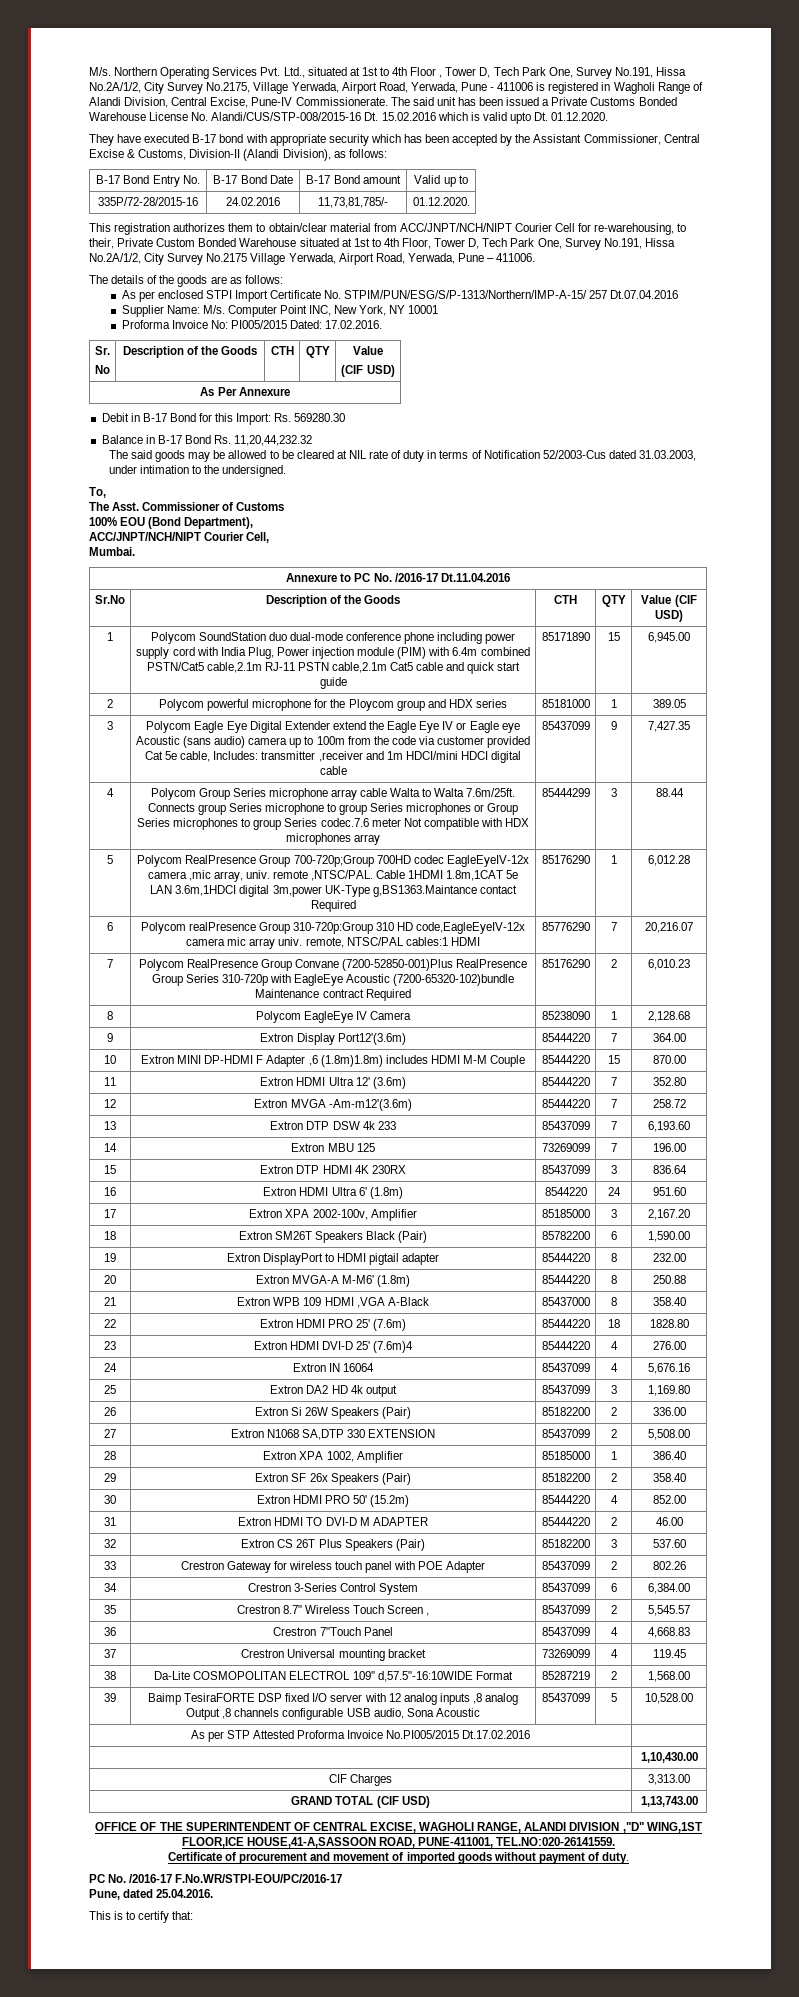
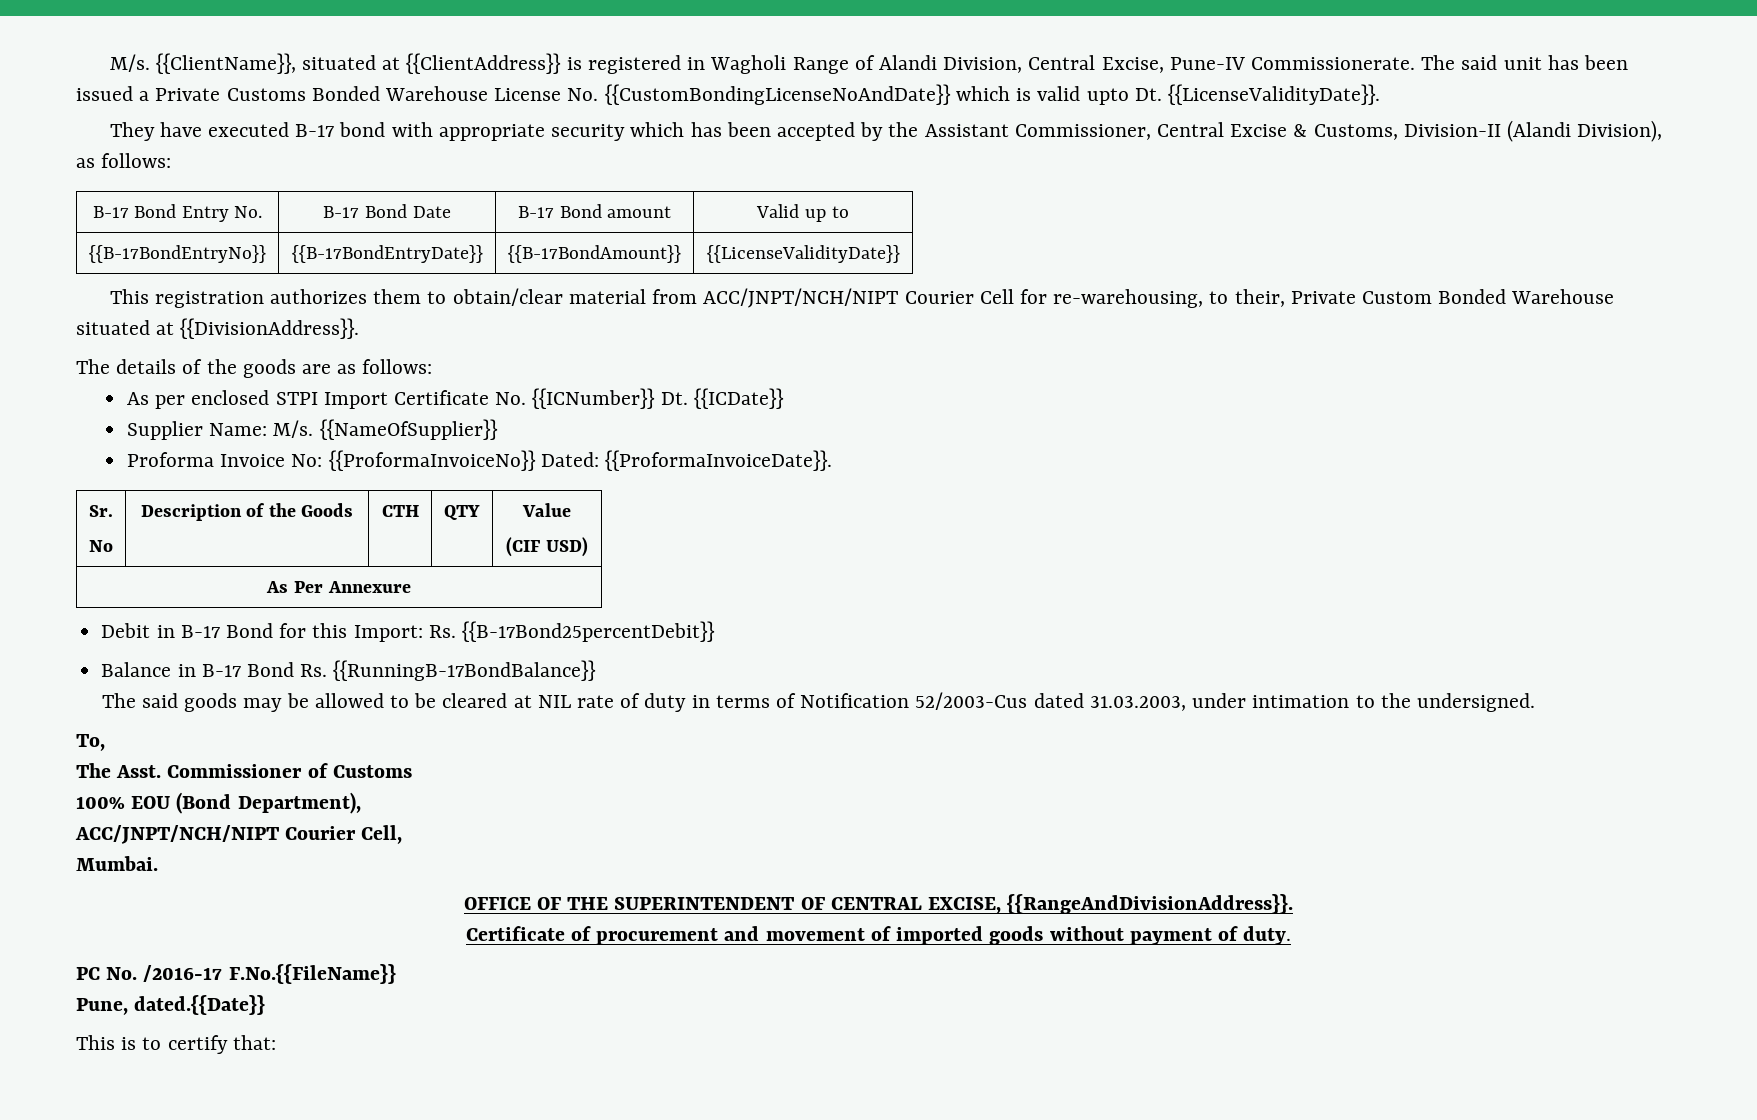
[89,67,687,79] [89,82,534,94] M/s. Northern Operating Services Pvt. Ltd., situated at 1st to 4th Floor , Tower D, Tech Park One, Survey No.191, Hissa No.2A/1/2, City Survey No.2175, Village Yerwada, Airport Road, Yerwada, Pune - 411006 -> [109,53,562,74] M/s. {{ClientName}}, situated at {{ClientAddress}}
[211,112,436,121] Alandi/CUS/STP-008/2015-16 Dt. 15.02.2016 -> [604,84,951,105] {{CustomBondingLicenseNoAndDate}}
[551,112,609,121] 01.12.2020. -> [1167,84,1380,105] {{LicenseValidityDate}}.
[98,197,198,206] [226,197,280,206] [318,197,388,208] [412,197,470,206] 335P/72-28/2015-16 | 24.02.2016 | 11,73,81,785/- | 01.12.2020. -> [89,245,266,263] [291,245,483,263] [508,245,681,263] [706,245,900,263] {{B-17BondEntryNo}} | {{B-17BondEntryDate}} | {{B-17BondAmount}} | {{LicenseValidityDate}}
[353,238,675,250] [89,253,536,265] 1st to 4th Floor, Tower D, Tech Park One, Survey No.191, Hissa No.2A/1/2, City Survey No.2175 Village Yerwada, Airport Road, Yerwada, Pune – 411006. -> [180,318,360,339] {{DivisionAddress}}.
[344,290,679,299] STPIM/PUN/ESG/S/P-1313/Northern/IMP-A-15/ 257 Dt.07.04.2016 -> [532,388,784,409] {{ICNumber}} Dt. {{ICDate}}
[227,305,439,317] Computer Point INC, New York, NY 10001 -> [319,419,498,440] {{NameOfSupplier}}
[230,320,383,329] PI005/2015 Dated: 17.02.2016. -> [328,450,833,471] {{ProformaInvoiceNo}} Dated: {{ProformaInvoiceDate}}.
[294,413,346,422] 569280.30 -> [461,621,715,642] {{B-17Bond25percentDebit}}
[234,435,313,446] 11,20,44,232.32 -> [333,660,597,681] {{RunningB-17BondBalance}}
[286,573,510,582] [95,595,125,604] [265,595,401,607] [554,595,577,604] [601,595,626,607] [641,595,697,607] [655,610,683,622] [107,632,113,641] [150,632,516,644] [136,647,530,659] [146,662,521,674] [319,677,347,689] [541,632,590,641] [607,632,620,641] [648,632,690,643] [107,699,113,708] [159,699,507,711] [541,699,590,708] [610,699,617,708] [652,699,686,708] [107,721,113,730] [146,721,520,733] [135,736,531,748] [144,751,522,763] [319,766,347,775] [541,721,590,730] [610,721,617,730] [648,721,690,732] [107,788,114,797] [150,788,516,800] [147,803,519,815] [136,818,530,830] [285,833,381,845] [541,788,590,797] [610,788,617,797] [655,788,684,797] [107,855,113,864] [137,855,529,867] [147,870,519,882] [150,885,517,897] [310,900,356,912] [541,855,590,864] [610,855,617,864] [648,855,690,866] [107,922,113,931] [140,922,526,934] [186,937,480,949] [541,922,590,931] [610,922,617,931] [645,922,693,933] [107,959,113,968] [138,959,528,971] [151,974,515,986] [255,989,411,1001] [541,959,590,968] [610,959,617,968] [648,959,690,970] [107,1011,113,1020] [255,1011,412,1023] [541,1011,590,1020] [610,1011,617,1020] [648,1011,690,1022] [107,1033,113,1042] [260,1033,406,1045] [541,1033,590,1042] [610,1033,617,1042] [652,1033,686,1042] [104,1055,116,1064] [140,1055,526,1067] [541,1055,590,1064] [607,1055,620,1064] [652,1055,686,1064] [104,1077,116,1086] [260,1077,406,1089] [541,1077,590,1086] [610,1077,617,1086] [652,1077,686,1086] [104,1099,116,1108] [254,1099,412,1111] [541,1099,590,1108] [610,1099,617,1108] [652,1099,686,1108] [104,1121,116,1130] [270,1121,396,1130] [541,1121,590,1130] [610,1121,617,1130] [648,1121,690,1132] [104,1143,117,1152] [291,1143,375,1152] [541,1143,590,1152] [610,1143,617,1152] [652,1143,686,1152] [104,1165,116,1174] [260,1165,406,1174] [541,1165,590,1174] [610,1165,617,1174] [652,1165,687,1174] [104,1187,116,1196] [263,1187,403,1199] [544,1187,587,1196] [607,1187,621,1196] [652,1187,686,1196] [104,1209,116,1218] [249,1209,417,1221] [541,1209,590,1218] [610,1209,617,1218] [648,1209,690,1220] [104,1231,116,1240] [238,1231,428,1243] [541,1231,590,1240] [610,1231,617,1240] [648,1231,690,1242] [104,1253,116,1262] [226,1253,440,1265] [541,1253,590,1262] [610,1253,617,1262] [652,1253,686,1262] [104,1275,116,1284] [255,1275,411,1287] [541,1275,590,1284] [610,1275,617,1284] [652,1275,686,1284] [104,1297,116,1306] [237,1297,429,1308] [541,1297,590,1306] [610,1297,617,1306] [652,1297,686,1306] [104,1319,116,1328] [259,1319,407,1331] [541,1319,590,1328] [607,1319,620,1328] [649,1319,689,1328] [104,1341,116,1350] [253,1341,414,1353] [541,1341,590,1350] [610,1341,618,1350] [652,1341,686,1350] [104,1363,117,1372] [292,1363,375,1372] [541,1363,590,1372] [610,1363,618,1372] [648,1363,690,1374] [104,1385,116,1394] [270,1385,397,1397] [541,1385,590,1394] [610,1385,617,1394] [648,1385,690,1396] [104,1407,116,1416] [254,1407,412,1419] [541,1407,590,1416] [610,1407,617,1416] [652,1407,686,1416] [104,1429,116,1438] [230,1429,436,1440] [541,1429,590,1438] [610,1429,617,1438] [648,1429,690,1440] [104,1451,116,1460] [263,1451,403,1463] [541,1451,590,1460] [610,1451,617,1460] [652,1451,686,1460] [104,1473,116,1482] [255,1473,411,1485] [541,1473,590,1482] [610,1473,617,1482] [652,1473,686,1482] [104,1495,116,1504] [256,1495,410,1507] [541,1495,590,1504] [610,1495,618,1504] [652,1495,686,1504] [104,1517,116,1526] [238,1517,428,1526] [541,1517,590,1526] [610,1517,617,1526] [655,1517,683,1526] [104,1539,116,1548] [241,1539,425,1551] [541,1539,590,1548] [610,1539,617,1548] [652,1539,686,1548] [104,1561,116,1570] [180,1561,486,1573] [541,1561,590,1570] [610,1561,617,1570] [652,1561,686,1570] [104,1583,117,1592] [247,1583,419,1595] [541,1583,590,1592] [610,1583,617,1592] [648,1583,690,1594] [104,1605,116,1614] [236,1605,430,1616] [541,1605,590,1614] [610,1605,617,1614] [648,1605,690,1616] [104,1627,116,1636] [273,1627,393,1636] [541,1627,590,1636] [610,1627,618,1636] [648,1627,690,1638] [104,1649,116,1658] [241,1649,426,1661] [541,1649,590,1658] [610,1649,618,1658] [652,1649,686,1658] [104,1671,116,1680] [154,1671,513,1682] [541,1671,590,1680] [610,1671,617,1680] [648,1671,690,1682] [104,1693,116,1702] [147,1693,519,1705] [186,1708,480,1720] [541,1693,590,1702] [610,1693,617,1702] [645,1693,693,1704] [190,1730,531,1742] [640,1752,698,1763] [328,1774,393,1786] [648,1774,690,1785] [291,1796,430,1808] [640,1796,698,1807] // Annexure to PC No. /2016-17 Dt.11.04.2016 // Sr.No | Description of the Goods | CTH | QTY | Value (CIF USD) // 1 | Polycom SoundStation duo dual-mode conference phone including power supply cord with India Plug, Power injection module (PIM) with 6.4m combined PSTN/Cat5 cable,2.1m RJ-11 PSTN cable,2.1m Cat5 cable and quick start guide | 85171890 | 15 | 6,945.00 // 2 | Polycom powerful microphone for the Ploycom group and HDX series | 85181000 | 1 | 389.05 // 3 | Polycom Eagle Eye Digital Extender extend the Eagle Eye IV or Eagle eye Acoustic (sans audio) camera up to 100m from the code via customer provided Cat 5e cable, Includes: transmitter ,receiver and 1m HDCI/mini HDCI digital cable | 85437099 | 9 | 7,427.35 // 4 | Polycom Group Series microphone array cable Walta to Walta 7.6m/25ft. Connects group Series microphone to group Series microphones or Group Series microphones to group Series codec.7.6 meter Not compatible with HDX microphones array | 85444299 | 3 | 88.44 // 5 | Polycom RealPresence Group 700-720p;Group 700HD codec EagleEyeIV-12x camera ,mic array, univ. remote ,NTSC/PAL. Cable 1HDMI 1.8m,1CAT 5e LAN 3.6m,1HDCI digital 3m,power UK-Type g,BS1363.Maintance contact Required | 85176290 | 1 | 6,012.28 // 6 | Polycom realPresence Group 310-720p:Group 310 HD code,EagleEyeIV-12x camera mic array univ. remote, NTSC/PAL cables:1 HDMI | 85776290 | 7 | 20,216.07 // 7 | Polycom RealPresence Group Convane (7200-52850-001)Plus RealPresence Group Series 310-720p with EagleEye Acoustic (7200-65320-102)bundle Maintenance contract Required | 85176290 | 2 | 6,010.23 // 8 | Polycom EagleEye IV Camera | 85238090 | 1 | 2,128.68 // 9 | Extron Display Port12'(3.6m) | 85444220 | 7 | 364.00 // 10 | Extron MINI DP-HDMI F Adapter ,6 (1.8m)1.8m) includes HDMI M-M Couple | 85444220 | 15 | 870.00 // 11 | Extron HDMI Ultra 12' (3.6m) | 85444220 | 7 | 352.80 // 12 | Extron MVGA -Am-m12'(3.6m) | 85444220 | 7 | 258.72 // 13 | Extron DTP DSW 4k 233 | 85437099 | 7 | 6,193.60 // 14 | Extron MBU 125 | 73269099 | 7 | 196.00 // 15 | Extron DTP HDMI 4K 230RX | 85437099 | 3 | 836.64 // 16 | Extron HDMI Ultra 6' (1.8m) | 8544220 | 24 | 951.60 // 17 | Extron XPA 2002-100v, Amplifier | 85185000 | 3 | 2,167.20 // 18 | Extron SM26T Speakers Black (Pair) | 85782200 | 6 | 1,590.00 // 19 | Extron DisplayPort to HDMI pigtail adapter | 85444220 | 8 | 232.00 // 20 | Extron MVGA-A M-M6' (1.8m) | 85444220 | 8 | 250.88 // 21 | Extron WPB 109 HDMI ,VGA A-Black | 85437000 | 8 | 358.40 // 22 | Extron HDMI PRO 25' (7.6m) | 85444220 | 18 | 1828.80 // 23 | Extron HDMI DVI-D 25' (7.6m)4 | 85444220 | 4 | 276.00 // 24 | Extron IN 16064 | 85437099 | 4 | 5,676.16 // 25 | Extron DA2 HD 4k output | 85437099 | 3 | 1,169.80 // 26 | Extron Si 26W Speakers (Pair) | 85182200 | 2 | 336.00 // 27 | Extron N1068 SA,DTP 330 EXTENSION | 85437099 | 2 | 5,508.00 // 28 | Extron XPA 1002, Amplifier | 85185000 | 1 | 386.40 // 29 | Extron SF 26x Speakers (Pair) | 85182200 | 2 | 358.40 // 30 | Extron HDMI PRO 50' (15.2m) | 85444220 | 4 | 852.00 // 31 | Extron HDMI TO DVI-D M ADAPTER | 85444220 | 2 | 46.00 // 32 | Extron CS 26T Plus Speakers (Pair) | 85182200 | 3 | 537.60 // 33 | Crestron Gateway for wireless touch panel with POE Adapter | 85437099 | 2 | 802.26 // 34 | Crestron 3-Series Control System | 85437099 | 6 | 6,384.00 // 35 | Crestron 8.7" Wireless Touch Screen , | 85437099 | 2 | 5,545.57 // 36 | Crestron 7"Touch Panel | 85437099 | 4 | 4,668.83 // 37 | Crestron Universal mounting bracket | 73269099 | 4 | 119.45 // 38 | Da-Lite COSMOPOLITAN ELECTROL 109" d,57.5"-16:10WIDE Format | 85287219 | 2 | 1,568.00 // 39 | Baimp TesiraFORTE DSP fixed I/O server with 12 analog inputs ,8 analog Output ,8 channels configurable USB audio, Sona Acoustic | 85437099 | 5 | 10,528.00 // As per STP Attested Proforma Invoice No.PI005/2015 Dt.17.02.2016 | // | 1,10,430.00 // CIF Charges | 3,313.00 // GRAND TOTAL (CIF USD) | 1,13,743.00 -> (158, 863) none
[419,1822,702,1833] [181,1837,616,1848] WAGHOLI RANGE, ALANDI DIVISION ,"D" WING,1ST FLOOR,ICE HOUSE,41-A,SASSOON ROAD, PUNE-411001, TEL.NO:020-26141559. -> [1007,894,1294,914] {{RangeAndDivisionAddress}}.
[175,1874,343,1883] F.No.WR/STPI-EOU/PC/2016-17 -> [228,964,396,984] F.No.{{FileName}}
[123,1889,214,1898] dated 25.04.2016. -> [134,995,266,1015] dated.{{Date}}

